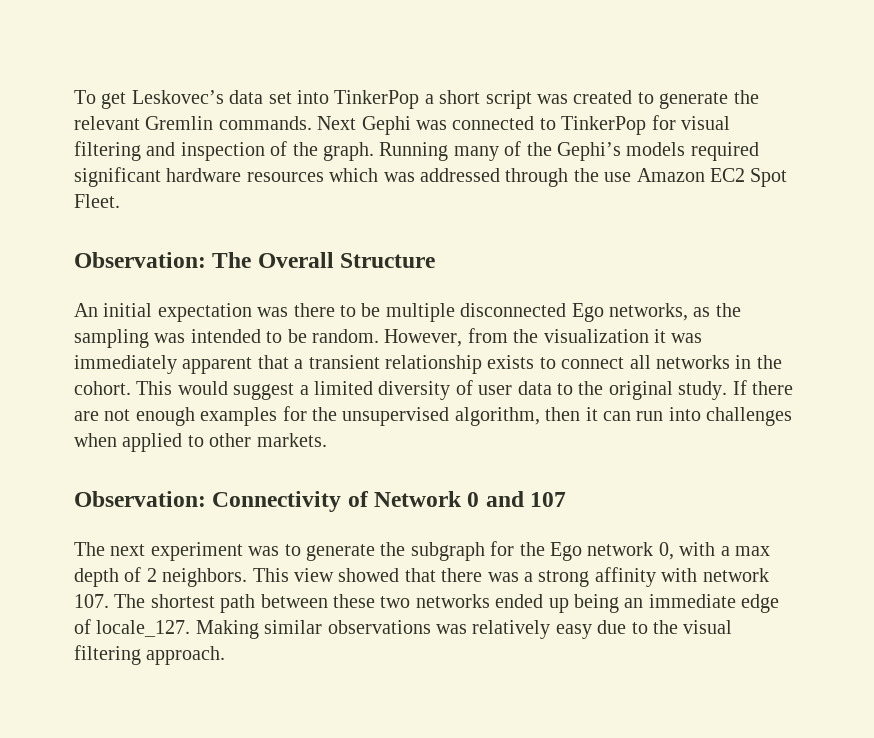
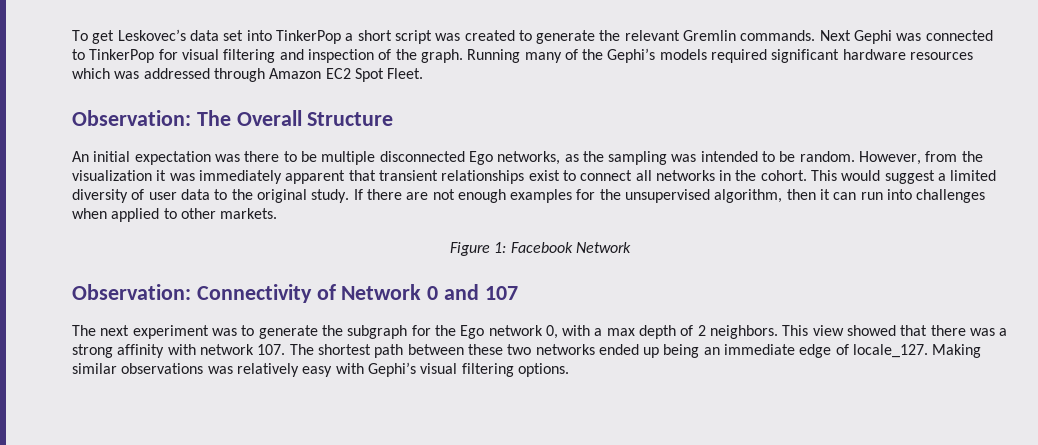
[573,168,632,182] the use -> (265, 75) none
[294,355,535,374] a transient relationship exists -> [378,170,560,184] transient relationships exist
(327, 440) none -> [450,242,631,256] // Figure 1: Facebook Network
[597,620,733,634] [74,645,226,665] due to the visual filtering approach. -> [335,362,569,377] with Gephi’s visual filtering options.

